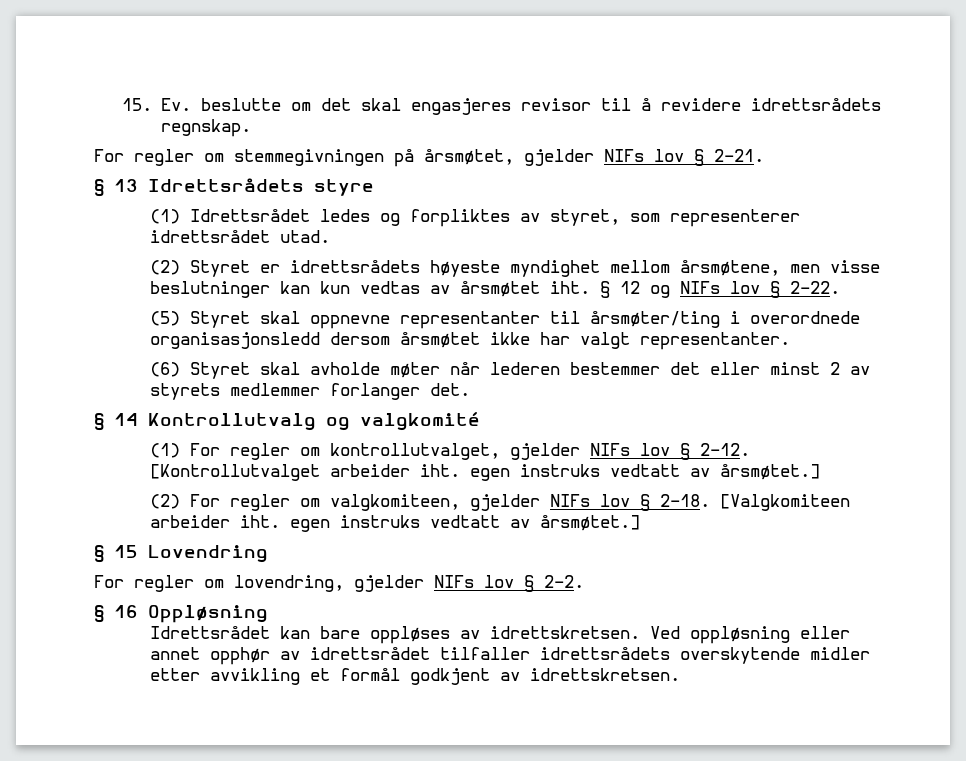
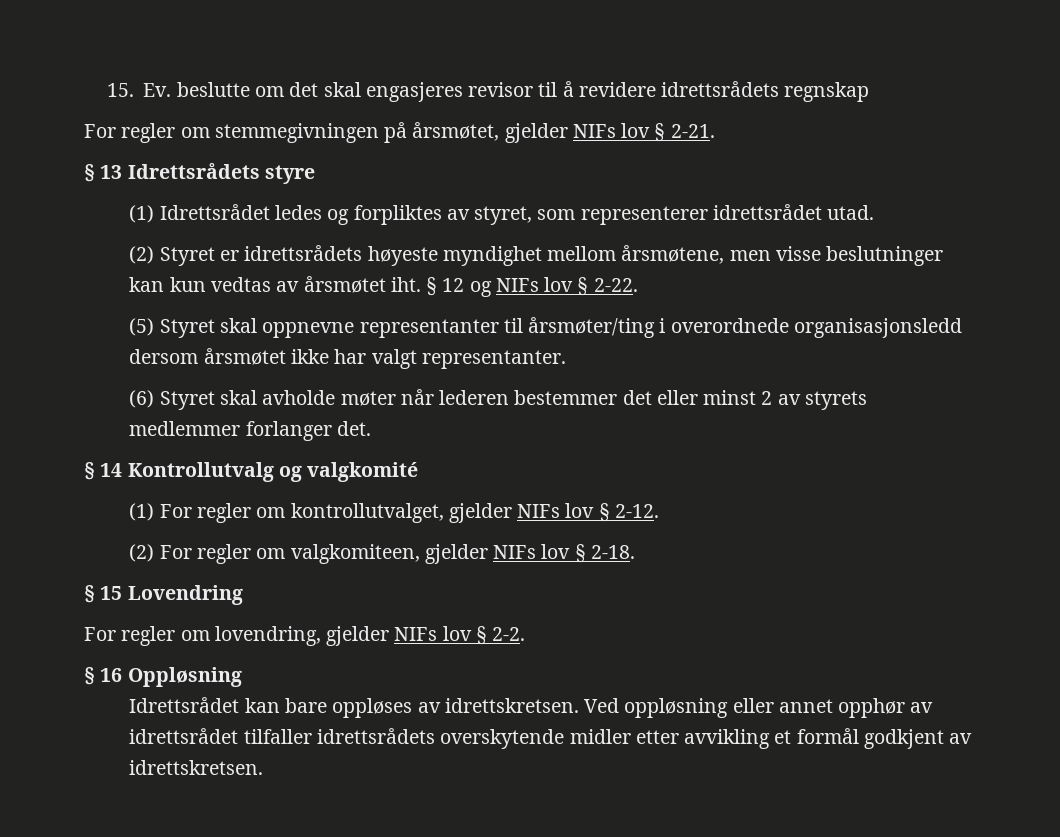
[160,119,251,137] regnskap. -> [784,82,870,102] regnskap
[150,464,821,481] [Kontrollutvalget arbeider iht. egen instruks vedtatt av årsmøtet.] -> (659, 511) none
[720,494,851,511] [150,515,641,532] [Valgkomiteen arbeider iht. egen instruks vedtatt av årsmøtet.] -> (635, 552) none

